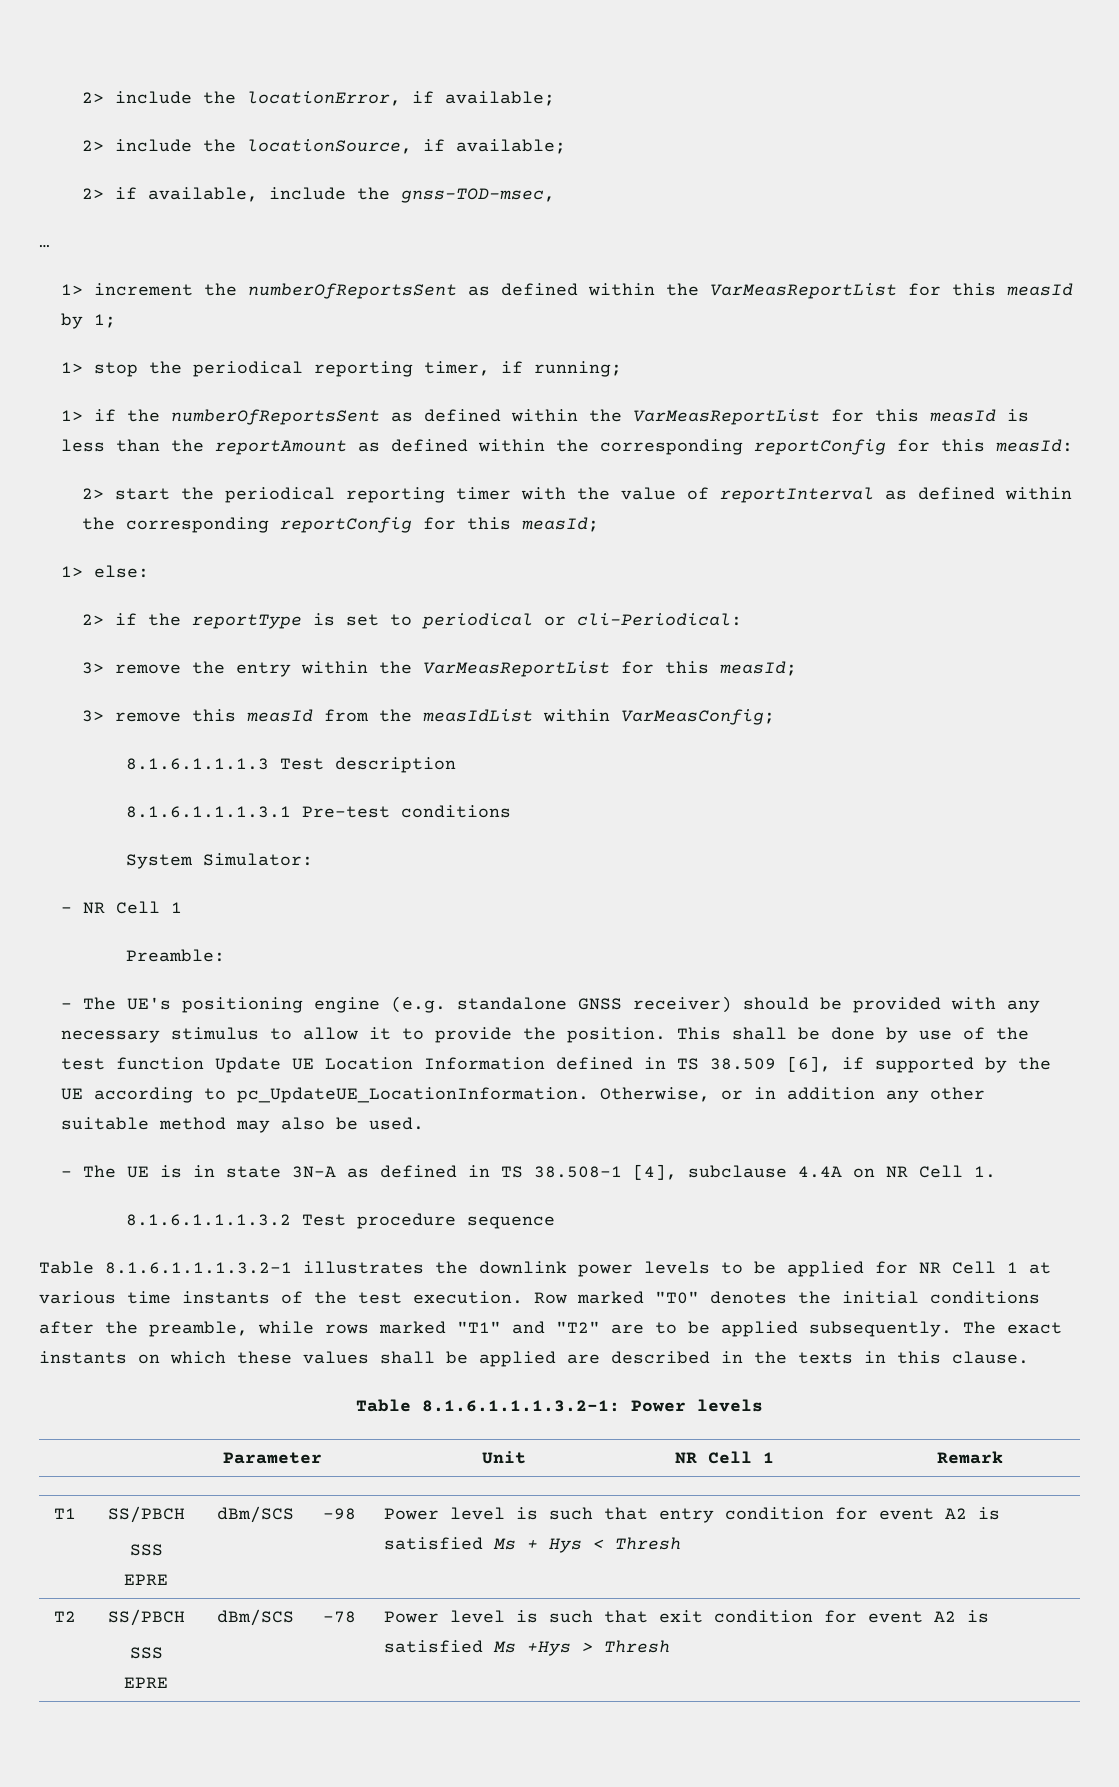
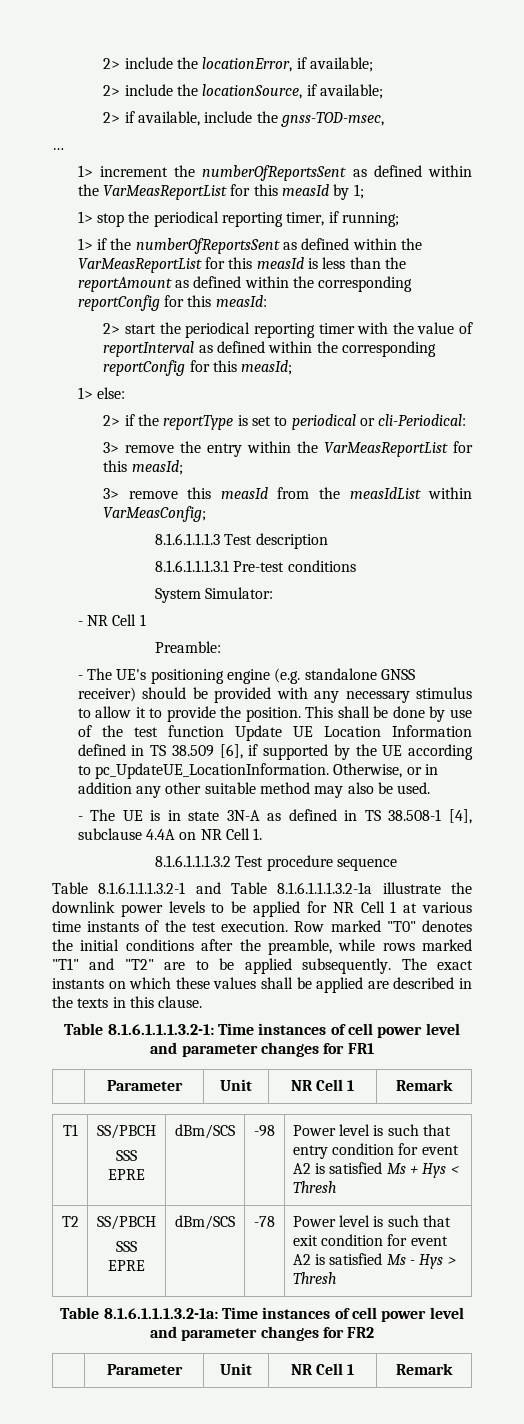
[303,1261,424,1274] illustrates -> [195,882,441,894] and Table 8.1.6.1.1.1.3.2-1a illustrate
[631,1399,763,1412] Power levels -> [218,1023,460,1038] [150,1042,374,1057] Time instances of cell power level and parameter changes for FR1
[527,1641,572,1656] +Hys -> [410,1254,444,1269] - Hys
(671, 1646) none -> [60,1307,464,1322] [149,1326,375,1341] [106,1364,183,1375] [219,1363,252,1375] [290,1363,355,1375] [396,1363,453,1375] // Table 8.1.6.1.1.1.3.2-1a: Time instances of cell power level and parameter changes for FR2 // | Parameter | Unit | NR Cell 1 | Remark

